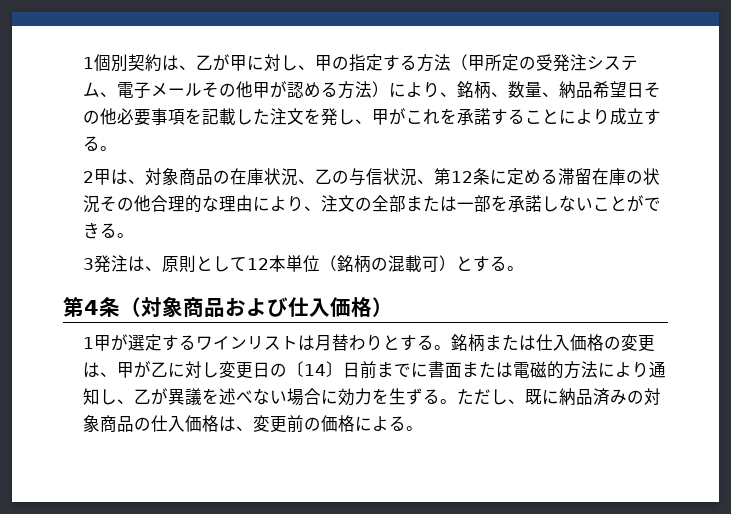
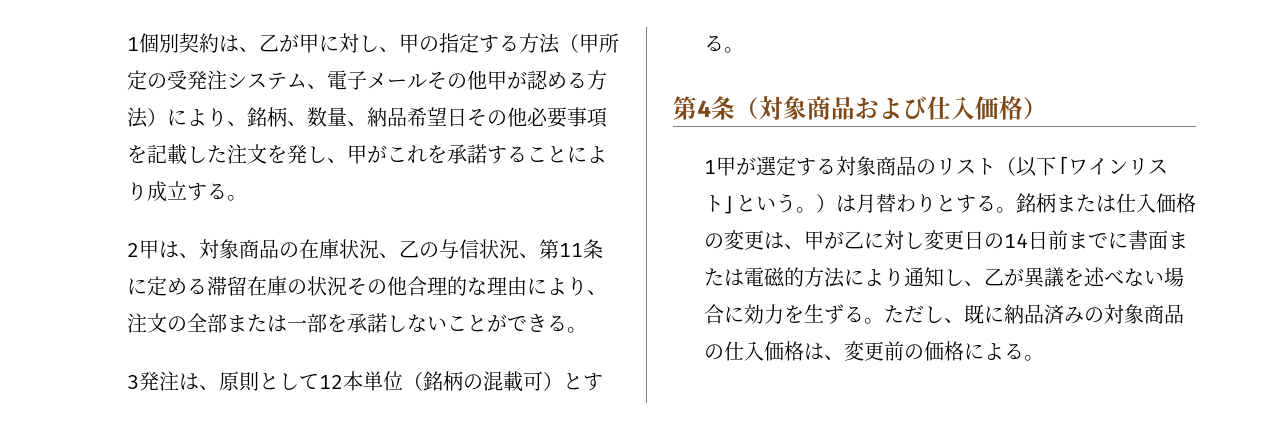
[450,171,473,183] 12 -> [558,243,583,257] 11
[195,336,298,350] ワインリスト -> [835,156,1168,177] [703,193,836,214] 対象商品のリスト（以下「ワインリスト」という。）
[286,361,343,377] 〔14〕 -> [1003,233,1028,248] 14

